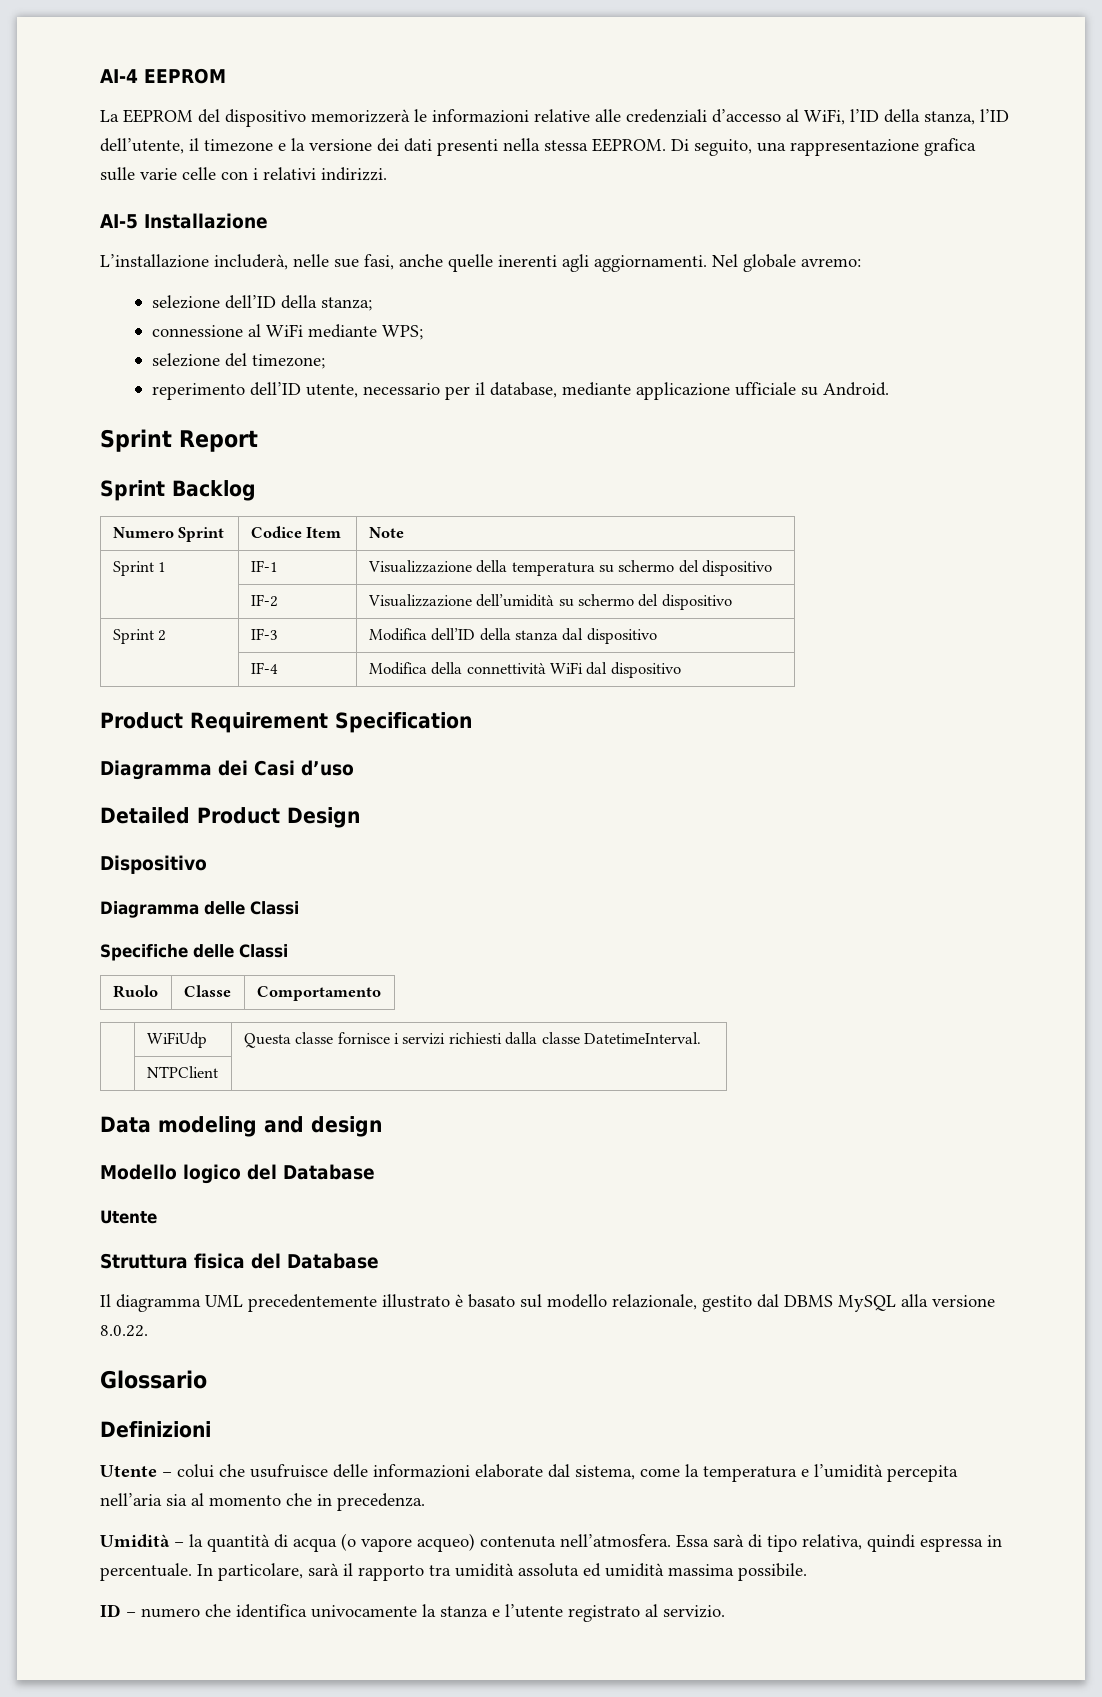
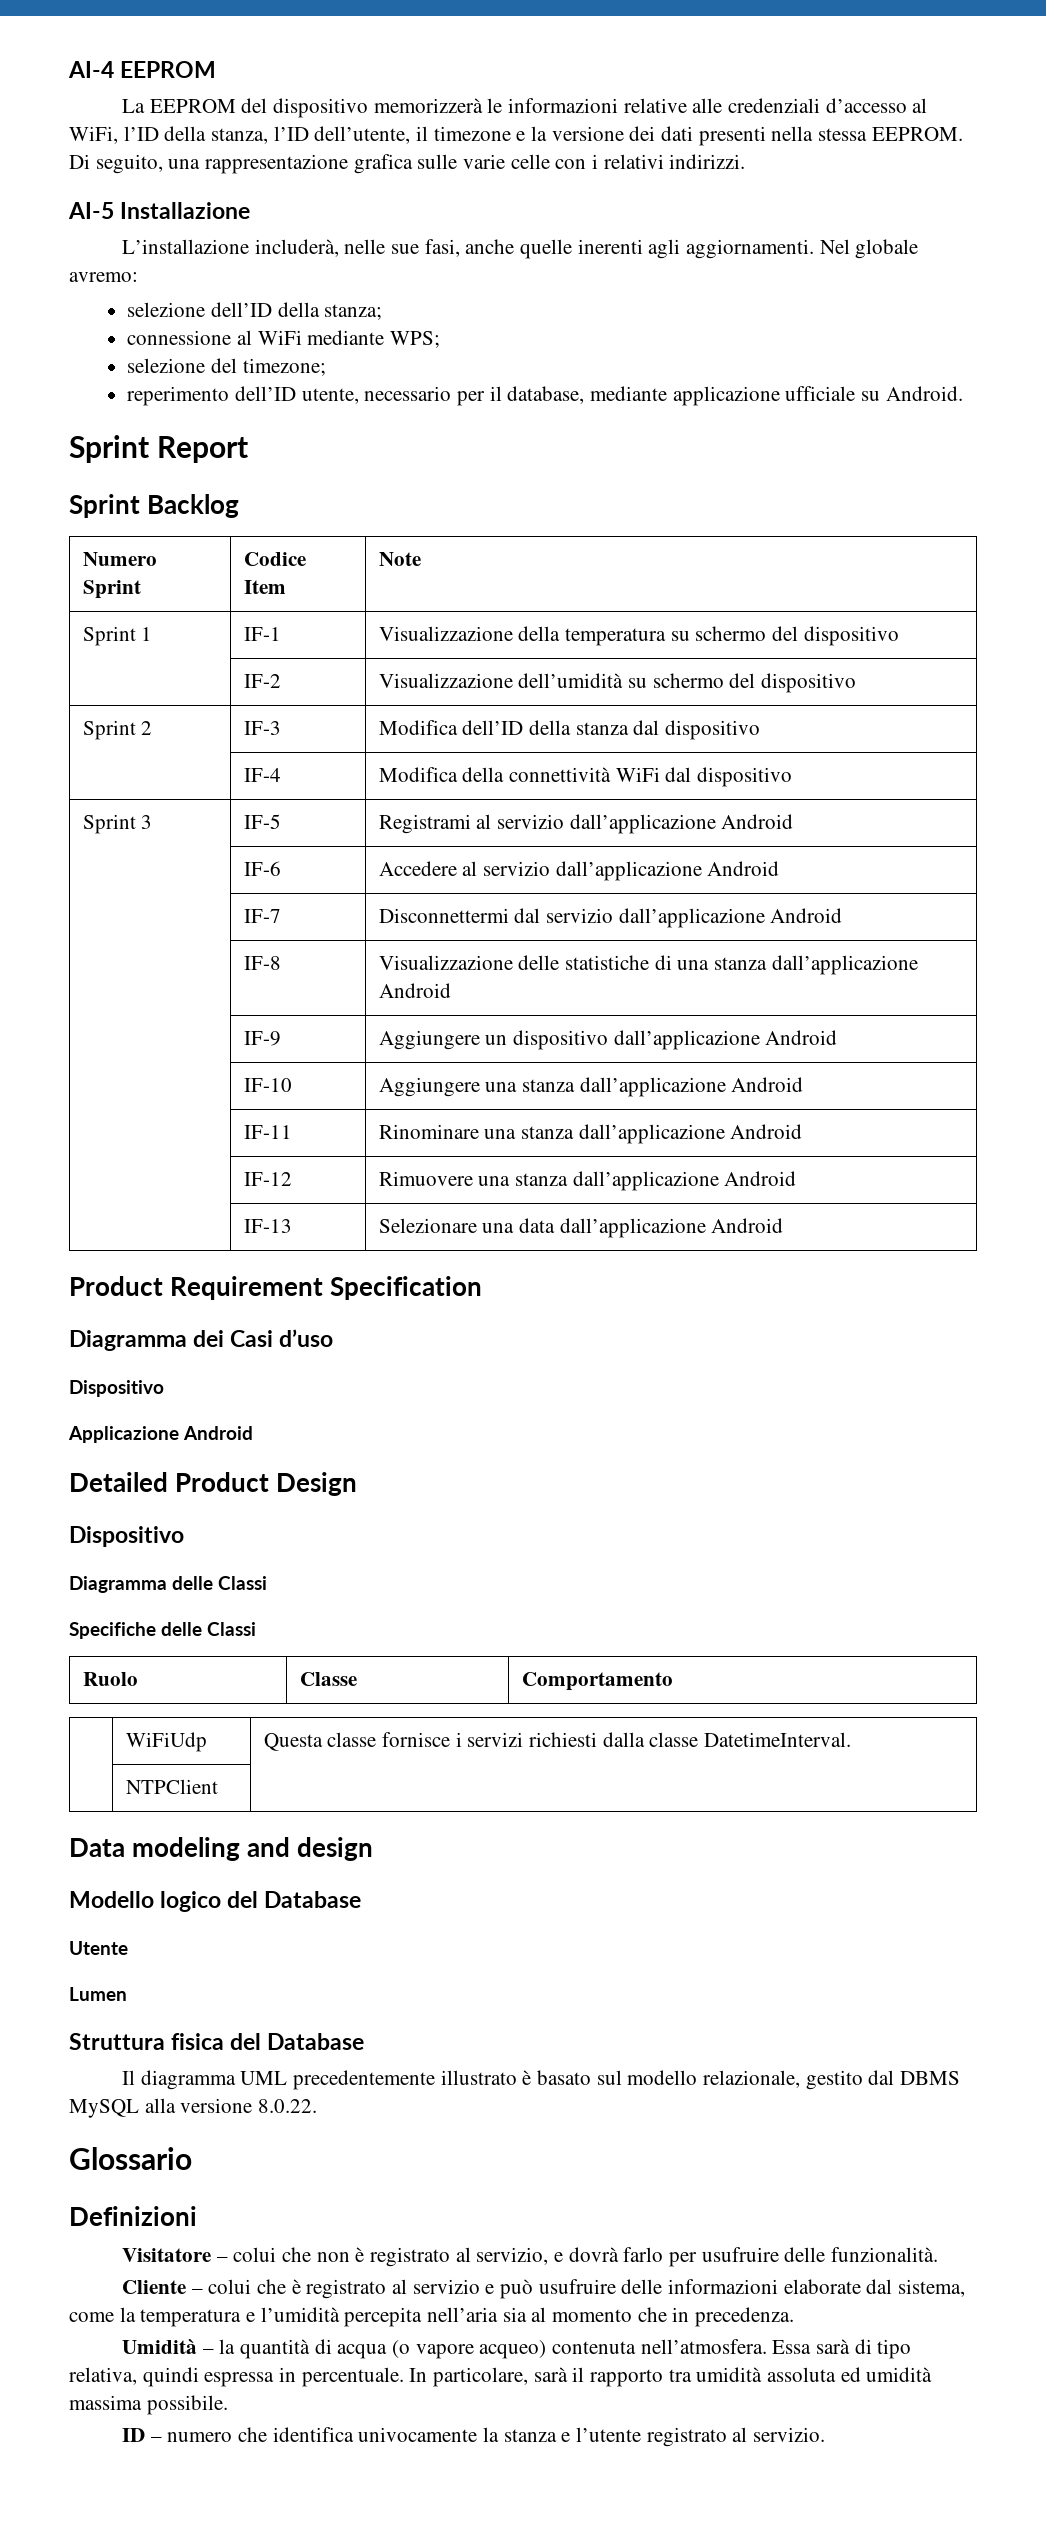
(681, 670) none -> [82,814,153,834] [243,814,281,829] [378,814,794,834] [243,861,281,876] [378,861,780,881] [243,909,281,923] [378,908,843,928] [243,956,281,970] [378,955,918,975] [378,983,451,998] [243,1031,281,1046] [378,1030,838,1050] [243,1078,292,1092] [378,1077,804,1097] [243,1125,292,1139] [378,1124,803,1144] [243,1172,292,1186] [378,1171,797,1191] [243,1219,292,1233] [378,1218,784,1238] // Sprint 3 | IF-5 | Registrami al servizio dall’applicazione Android // | IF-6 | Accedere al servizio dall’applicazione Android // | IF-7 | Disconnettermi dal servizio dall’applicazione Android // | IF-8 | Visualizzazione delle statistiche di una stanza dall’applicazione Android // | IF-9 | Aggiungere un dispositivo dall’applicazione Android // | IF-10 | Aggiungere una stanza dall’applicazione Android // | IF-11 | Rinominare una stanza dall’applicazione Android // | IF-12 | Rimuovere una stanza dall’applicazione Android // | IF-13 | Selezionare una data dall’applicazione Android
(354, 768) none -> [69,1380,164,1397] [68,1426,254,1443] // Dispositivo // Applicazione Android
(157, 1217) none -> [69,1987,127,2001] // Lumen
[100,1464,328,1478] Utente – colui che usufruisce -> [122,2247,939,2267] [122,2279,616,2299] Visitatore – colui che non è registrato al servizio, e dovrà farlo per usufruire delle funzionalità. // Cliente – colui che è registrato al servizio e può usufruire

